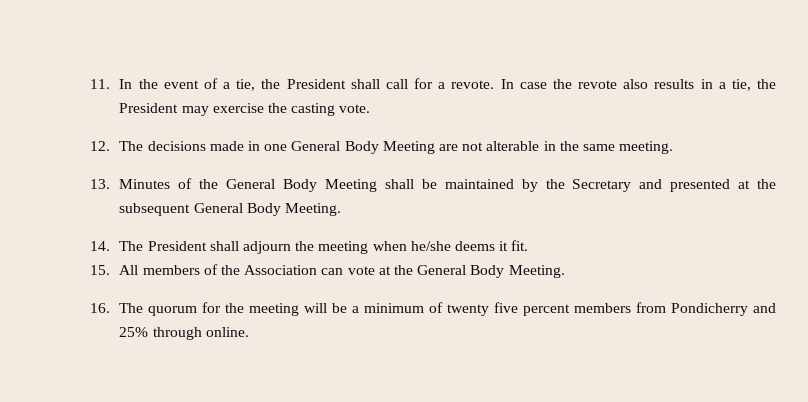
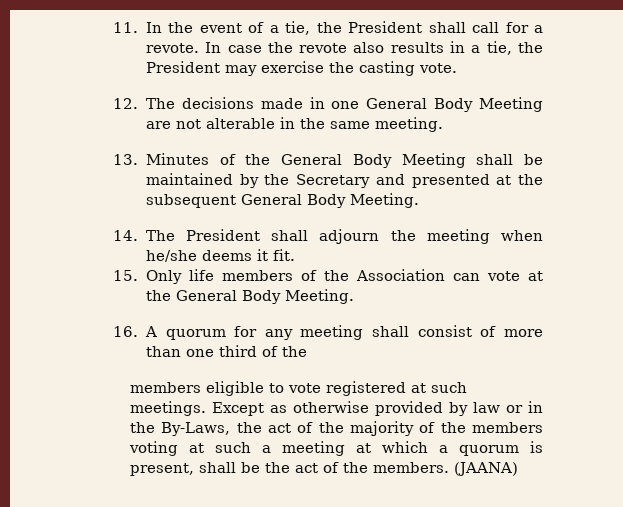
[119,265,139,275] All -> [145,269,214,284] Only life
[119,303,144,313] The -> [144,326,157,337] A
[225,302,777,316] [119,327,249,340] the meeting will be a minimum of twenty five percent members from Pondicherry and 25% through online. -> [264,325,543,340] [145,345,307,357] [130,381,468,396] [130,401,543,416] [130,421,544,436] [129,441,543,456] [130,462,519,476] any meeting shall consist of more than one third of the // members eligible to vote registered at such meetings. Except as otherwise provided by law or in the By-Laws, the act of the majority of the members voting at such a meeting at which a quorum is present, shall be the act of the members. (JAANA)

